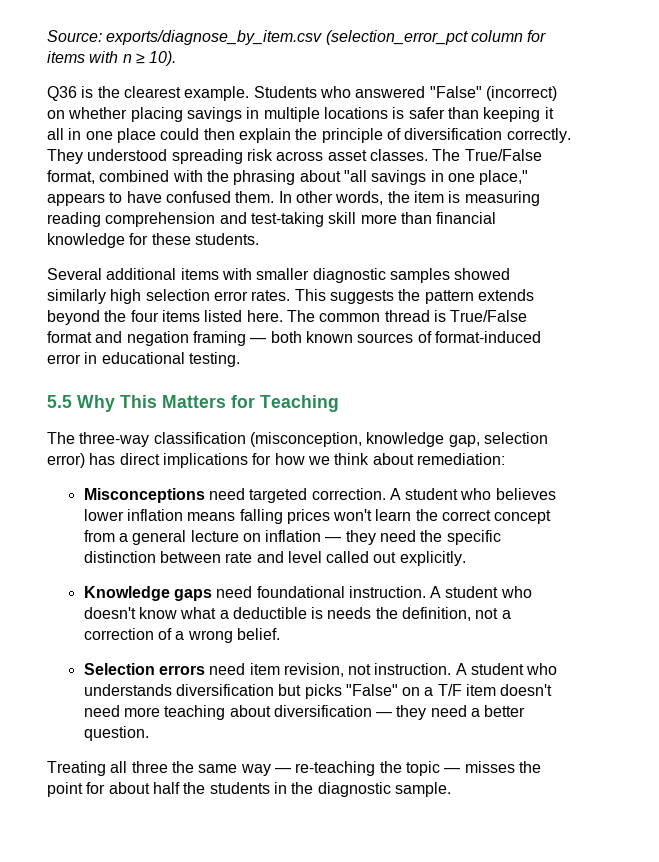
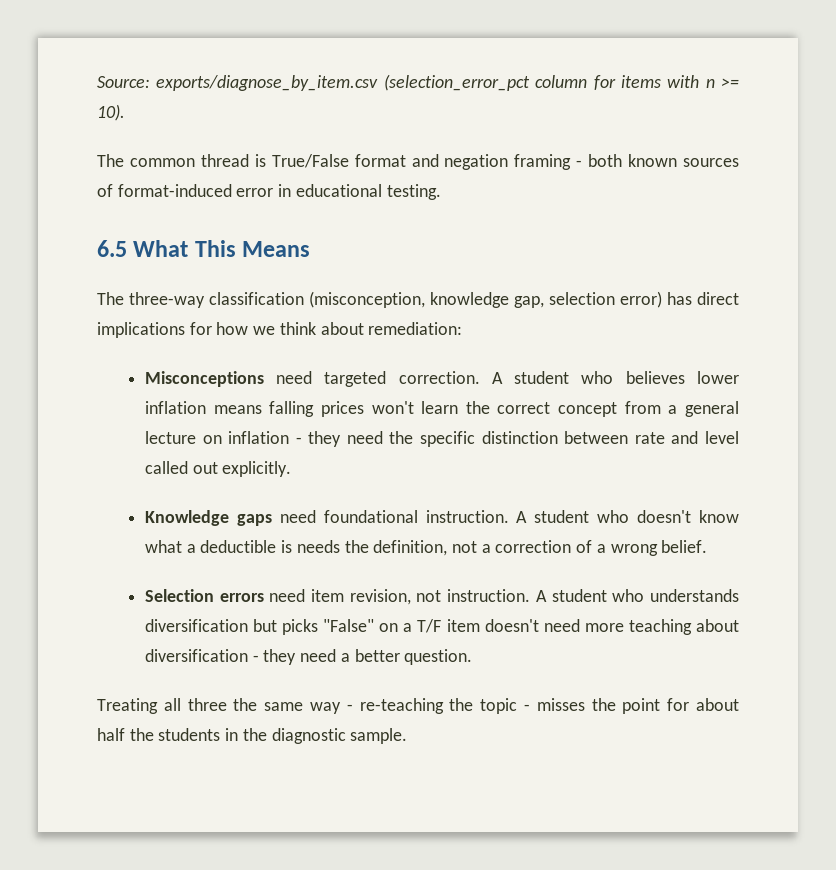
[135,53,145,64] ≥ -> [721,78,739,88] >=
[47,86,557,101] [47,107,554,122] [47,128,571,143] [47,149,542,164] [47,170,529,185] [47,191,540,206] [47,212,497,227] [47,233,259,248] [47,268,511,283] [47,289,534,304] [47,310,283,325] Q36 is the clearest example. Students who answered "False" (incorrect) on whether placing savings in multiple locations is safer than keeping it all in one place could then explain the principle of diversification correctly. They understood spreading risk across asset classes. The True/False format, combined with the phrasing about "all savings in one place," appears to have confused them. In other words, the item is measuring reading comprehension and test-taking skill more than financial knowledge for these students. // Several additional items with smaller diagnostic samples showed similarly high selection error rates. This suggests the pattern extends beyond the four items listed here. -> (125, 112) none
[250,338,267,343] — -> [576,160,583,167] -
[47,395,339,412] 5.5 Why This Matters for Teaching -> [97,240,311,257] 6.5 What This Means
[325,537,342,542] — -> [295,437,302,444] -
[376,712,393,717] — -> [252,655,259,662] -
[274,768,291,773] — -> [346,704,353,711] -
[444,768,461,773] — -> [524,704,530,711] -

